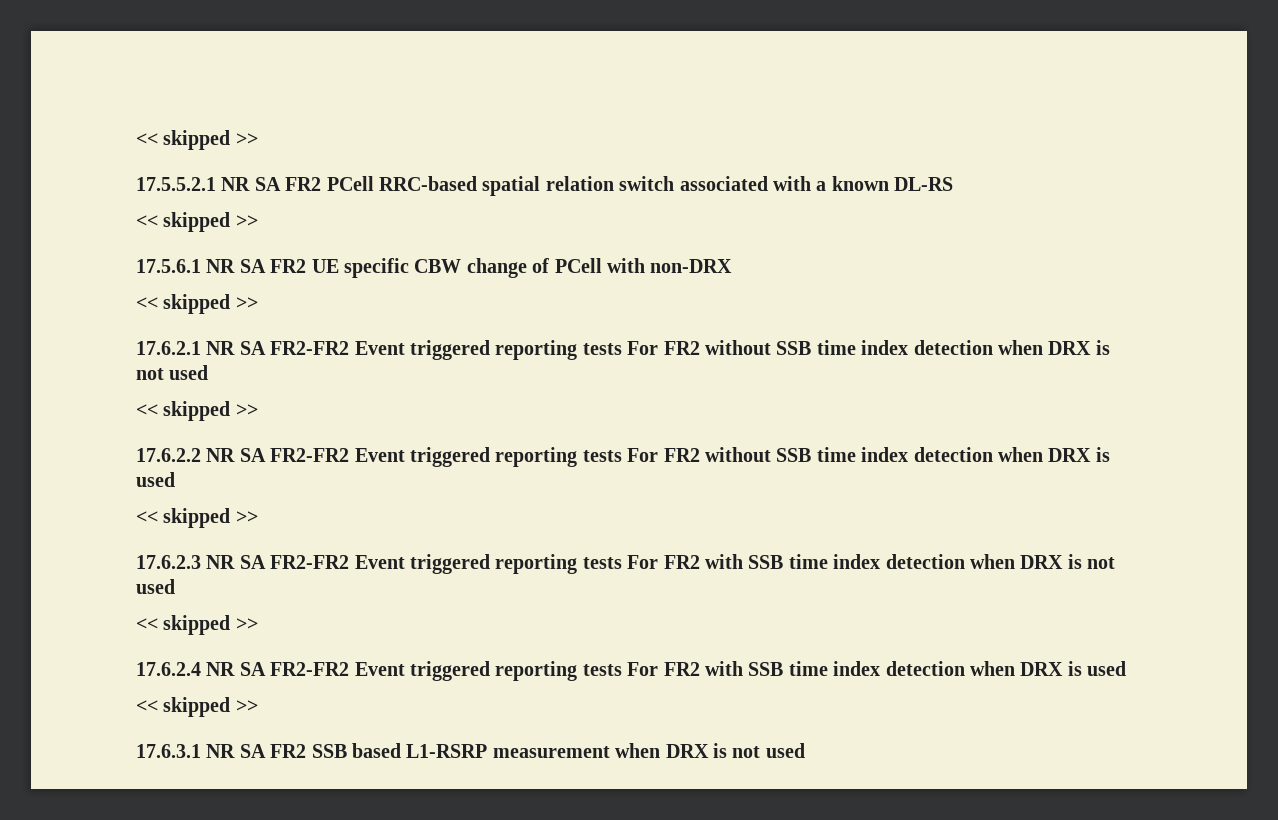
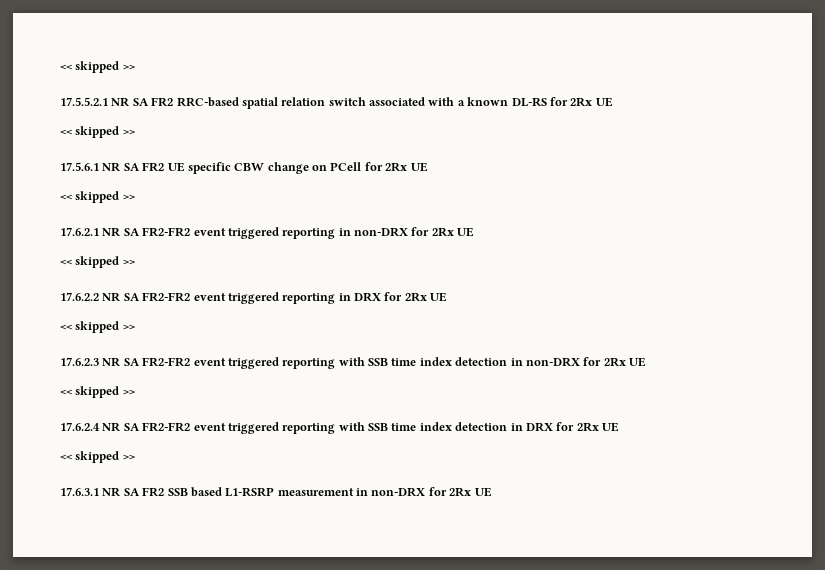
[326,176,374,191] PCell -> (174, 102) none
(954, 184) none -> [549,97,613,107] for 2Rx UE
[532,258,733,273] of PCell with non-DRX -> [312,162,428,172] on PCell for 2Rx UE
[354,340,1110,360] [136,365,209,380] Event triggered reporting tests For FR2 without SSB time index detection when DRX is not used -> [193,227,475,239] event triggered reporting in non-DRX for 2Rx UE
[354,447,1110,467] [136,472,175,487] Event triggered reporting tests For FR2 without SSB time index detection when DRX is used -> [193,292,448,304] event triggered reporting in DRX for 2Rx UE
[354,554,1116,574] [136,579,175,594] Event triggered reporting tests For FR2 with SSB time index detection when DRX is not used -> [193,357,646,369] event triggered reporting with SSB time index detection in non-DRX for 2Rx UE
[354,661,1127,681] Event triggered reporting tests For FR2 with SSB time index detection when DRX is used -> [193,422,619,434] event triggered reporting with SSB time index detection in DRX for 2Rx UE
[615,743,805,758] when DRX is not used -> [356,487,492,497] in non-DRX for 2Rx UE

